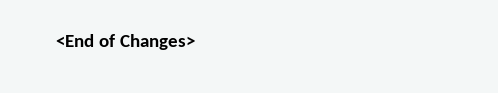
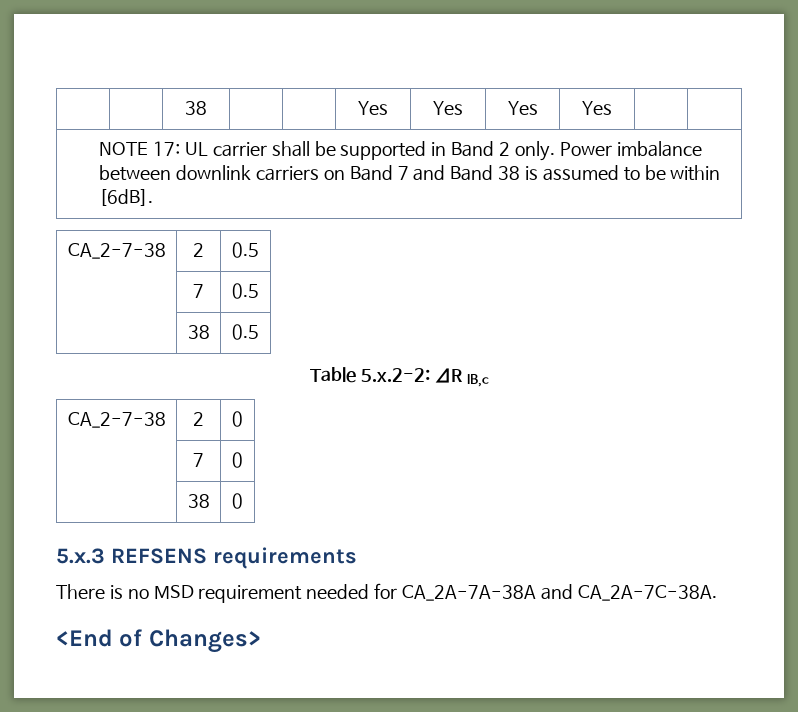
(56, 40) none -> [185,101,207,115] [358,101,389,115] [433,101,464,115] [507,101,538,115] [582,101,613,115] [99,141,702,161] [99,165,721,181] [99,189,154,206] [67,243,166,259] [193,243,204,257] [232,242,259,258] [193,284,204,298] [232,283,259,299] [187,325,210,339] [232,324,259,340] [310,367,489,387] [67,412,166,428] [193,412,204,426] [232,411,243,427] [193,453,204,467] [232,452,243,468] [187,494,210,508] [232,493,243,509] [56,547,357,569] [56,583,717,603] | | 38 | | | Yes | Yes | Yes | Yes | | // NOTE 17: UL carrier shall be supported in Band 2 only. Power imbalance between downlink carriers on Band 7 and Band 38 is assumed to be within [6dB]. // CA_2-7-38 | 2 | 0.5 // | 7 | 0.5 // | 38 | 0.5 // Table 5.x.2-2: ΔR IB,c // CA_2-7-38 | 2 | 0 // | 7 | 0 // | 38 | 0 // 5.x.3 REFSENS requirements // There is no MSD requirement needed for CA_2A-7A-38A and CA_2A-7C-38A. //

